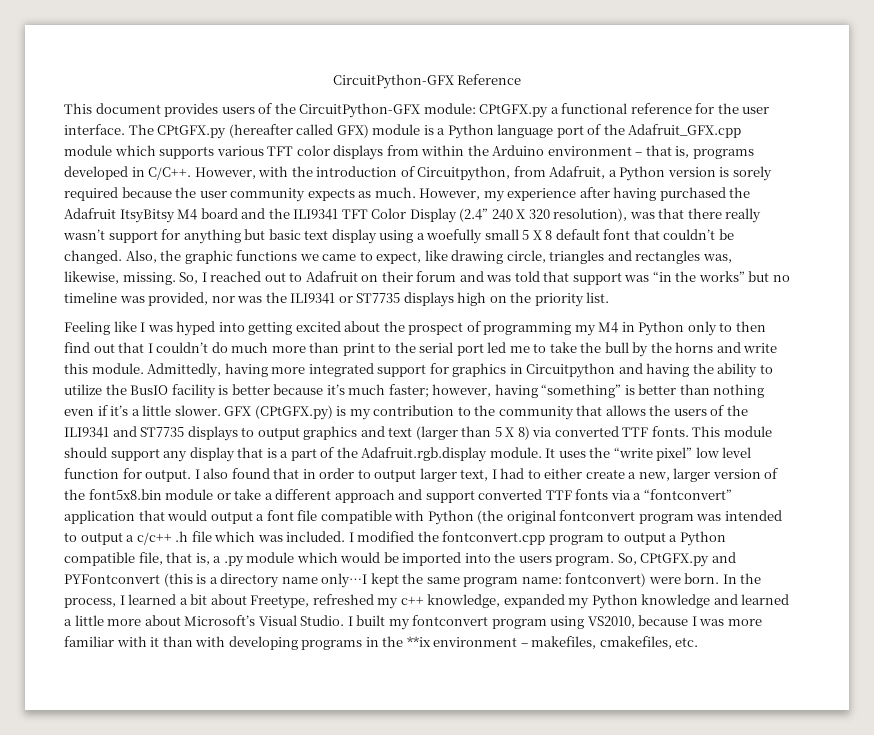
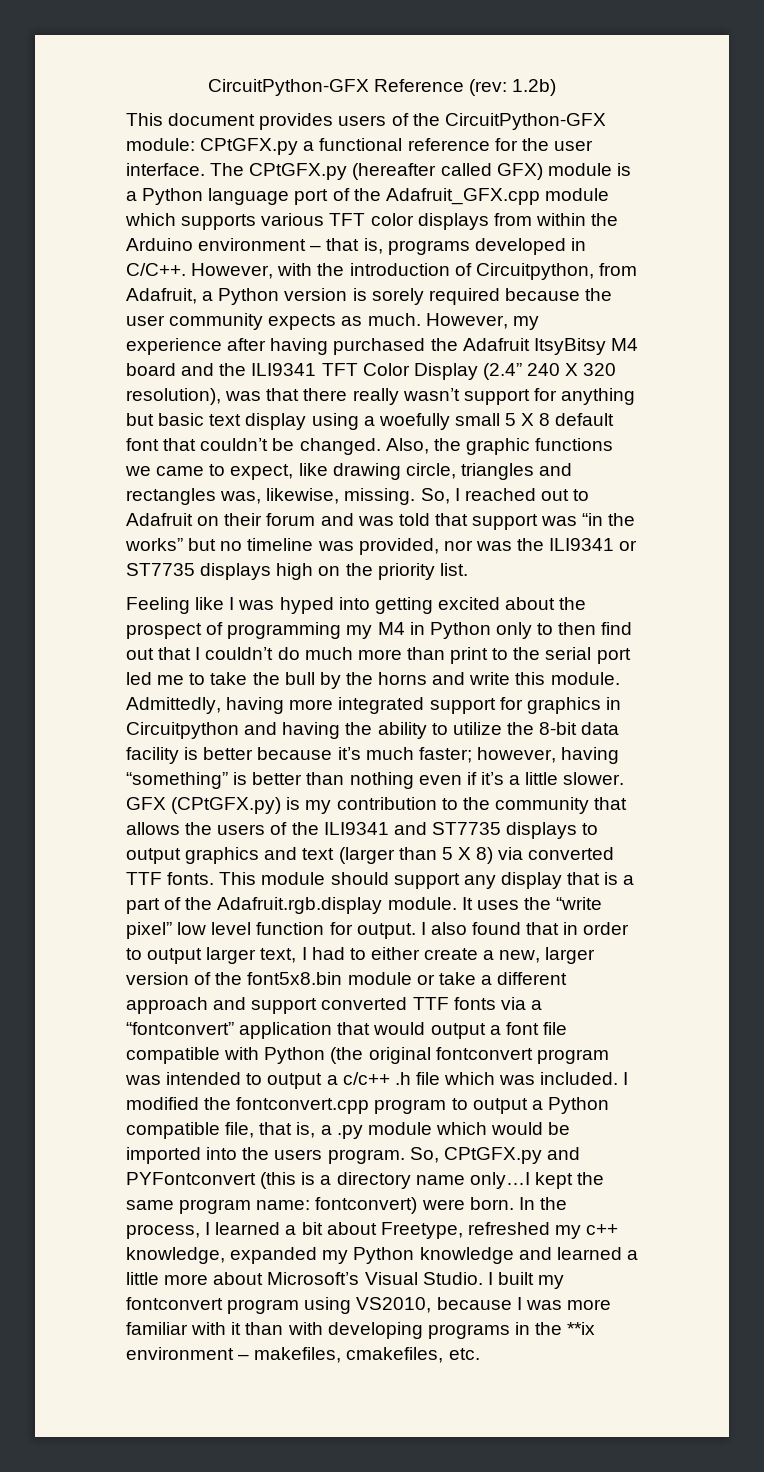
(522, 79) none -> [469,79,557,96] (rev: 1.2b)
[130,385,169,395] BusIO -> [539,722,620,735] 8-bit data

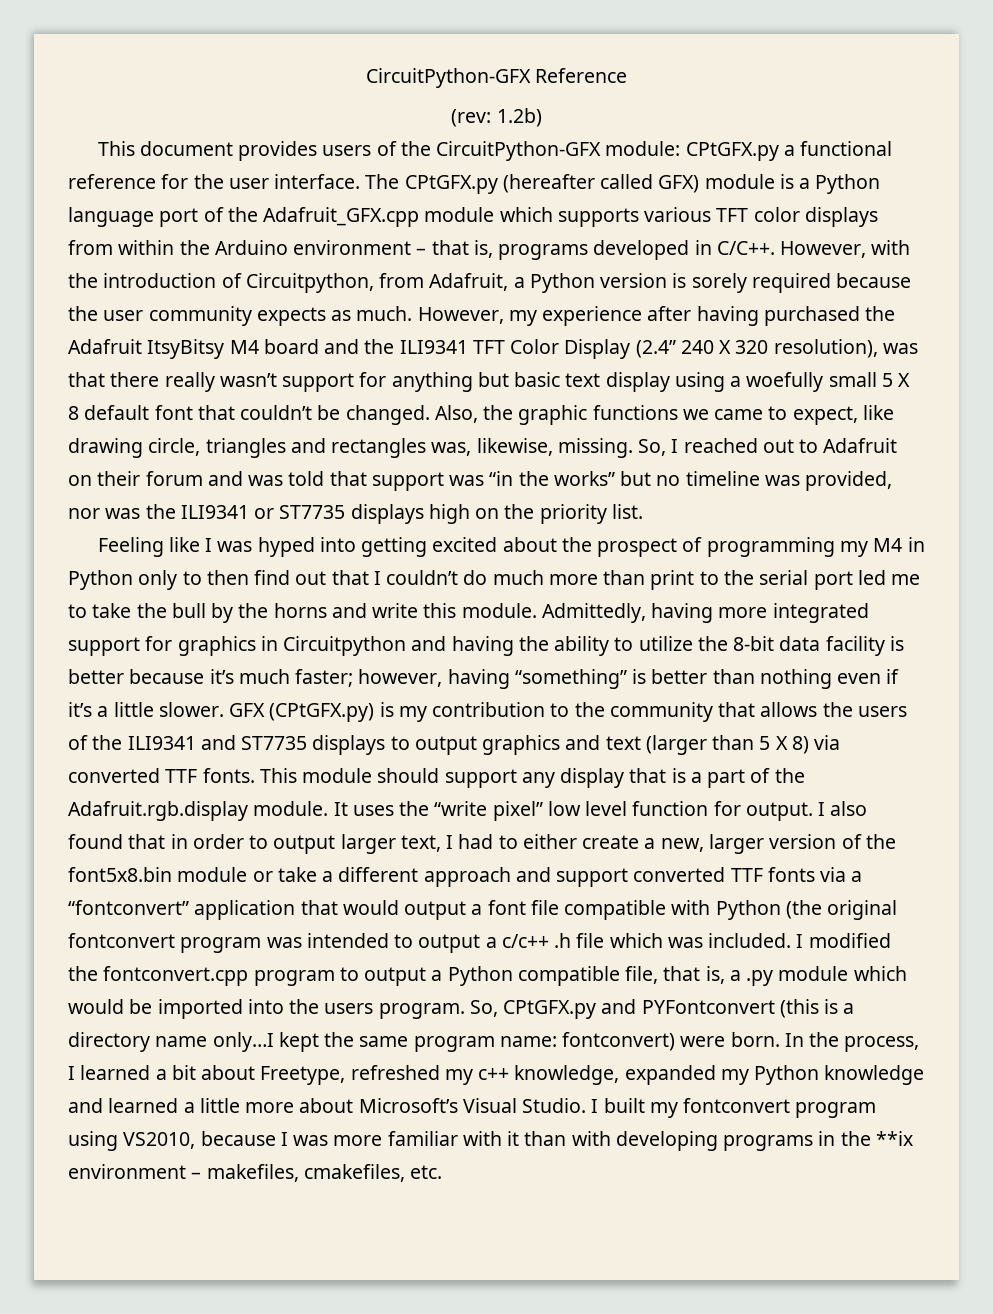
(464, 85) none -> (628, 75) //

